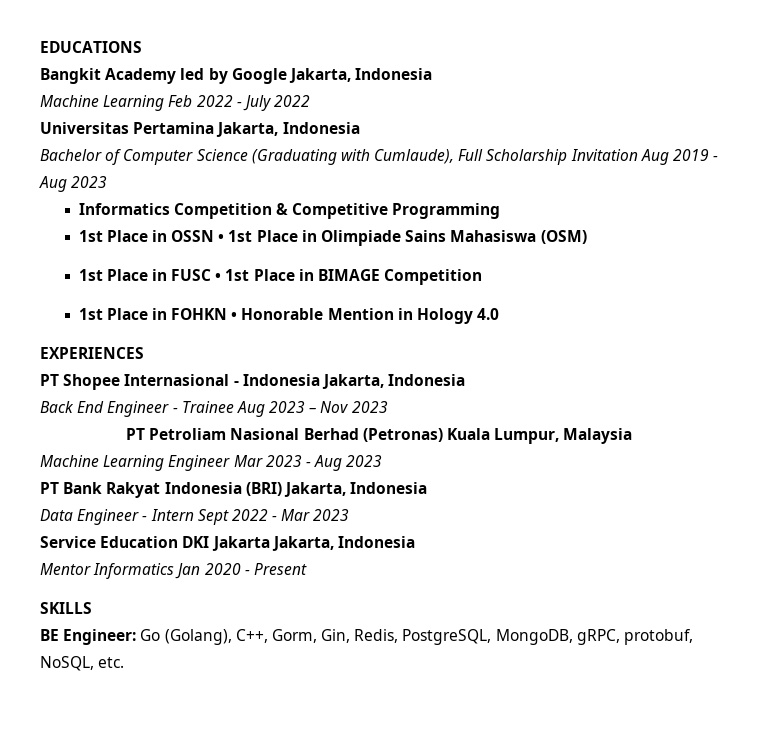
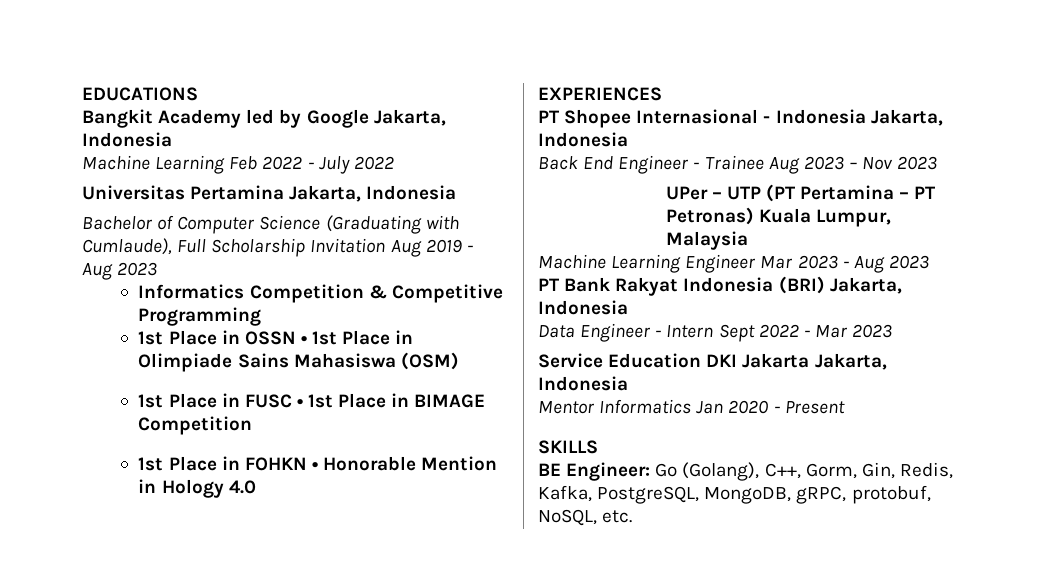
[126,428,443,442] PT Petroliam Nasional Berhad (Petronas) -> [665,184,936,202] [665,207,754,225] UPer – UTP (PT Pertamina – PT Petronas)
(399, 636) none -> [538,485,592,502] Kafka,

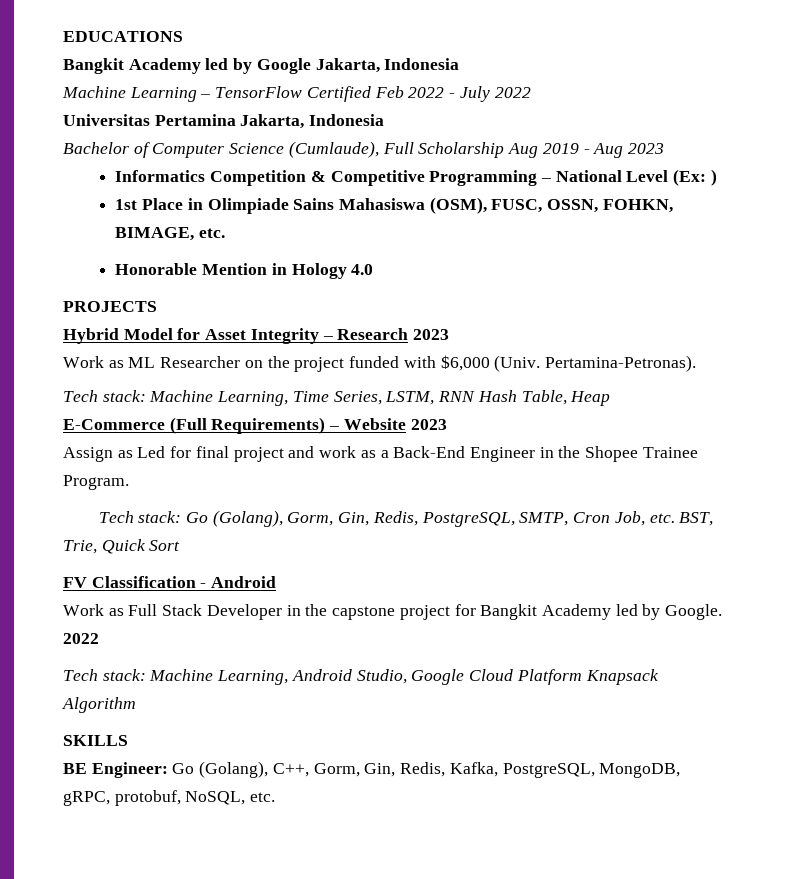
(226, 164) none -> [200,86,371,102] – TensorFlow Certified
[325,215,459,234] [82,238,172,255] (Graduating with Cumlaude), -> [288,141,379,158] (Cumlaude),
[310,238,386,253] Invitation -> (505, 150) none
[138,330,414,345] [138,352,459,372] [138,393,486,408] [138,416,253,435] [138,456,318,471] // 1st Place in OSSN • 1st Place in Olimpiade Sains Mahasiswa (OSM) // 1st Place in FUSC • 1st Place in BIMAGE Competition // 1st Place in FOHKN • -> [540,169,717,186] [115,197,673,214] [115,227,226,241] – National Level (Ex: ) // 1st Place in Olimpiade Sains Mahasiswa (OSM), FUSC, OSSN, FOHKN, BIMAGE, etc. //
[538,87,662,101] [538,109,943,128] [538,132,628,147] [538,155,938,174] [665,184,936,202] [665,207,891,227] [665,231,748,250] [538,254,929,273] [538,276,902,296] [538,300,628,315] [538,323,893,342] [538,353,887,370] [538,376,628,391] [538,399,845,414] EXPERIENCES // PT Shopee Internasional - Indonesia Jakarta, Indonesia // Back End Engineer - Trainee Aug 2023 – Nov 2023 // UPer – UTP (PT Pertamina – PT Petronas) Kuala Lumpur, Malaysia // Machine Learning Engineer Mar 2023 - Aug 2023 // PT Bank Rakyat Indonesia (BRI) Jakarta, Indonesia // Data Engineer - Intern Sept 2022 - Mar 2023 // Service Education DKI Jakarta Jakarta, Indonesia // Mentor Informatics Jan 2020 - Present -> [63,301,157,312] [63,328,450,344] [63,355,696,372] [63,390,611,406] [63,417,447,434] [63,446,698,462] [63,475,129,490] [98,510,714,527] [63,539,181,554] [63,576,277,588] [63,604,723,620] [63,633,99,644] [63,669,659,685] [62,697,136,713] PROJECTS // Hybrid Model for Asset Integrity – Research 2023 // Work as ML Researcher on the project funded with $6,000 (Univ. Pertamina-Petronas). // Tech stack: Machine Learning, Time Series, LSTM, RNN Hash Table, Heap // E-Commerce (Full Requirements) – Website 2023 // Assign as Led for final project and work as a Back-End Engineer in the Shopee Trainee Program. // Tech stack: Go (Golang), Gorm, Gin, Redis, PostgreSQL, SMTP, Cron Job, etc. BST, Trie, Quick Sort // FV Classification - Android // Work as Full Stack Developer in the capstone project for Bangkit Academy led by Google. 2022 // Tech stack: Machine Learning, Android Studio, Google Cloud Platform Knapsack Algorithm

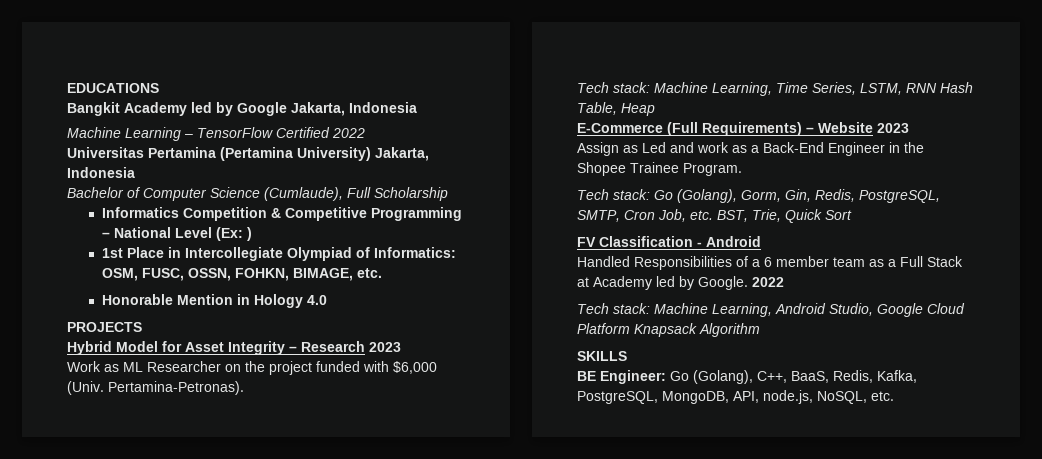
[374,86,490,102] Feb 2022 - July -> (330, 132) none
(236, 120) none -> [220,147,371,161] (Pertamina University)
[508,143,664,158] Aug 2019 - Aug 2023 -> (448, 194) none
[207,197,487,214] Olimpiade Sains Mahasiswa (OSM), -> [185,247,457,261] [102,268,139,281] Intercollegiate Olympiad of Informatics: OSM,
[170,446,284,462] for final project -> (666, 147) none
[63,604,538,620] Work as Full Stack Developer in the capstone project for Bangkit -> [577,256,963,270] [577,277,589,287] Handled Responsibilities of a 6 member team as a Full Stack at
[313,763,396,777] Gorm, Gin, -> [791,371,829,383] BaaS,
[63,790,181,806] gRPC, protobuf, -> [733,390,813,404] API, node.js,

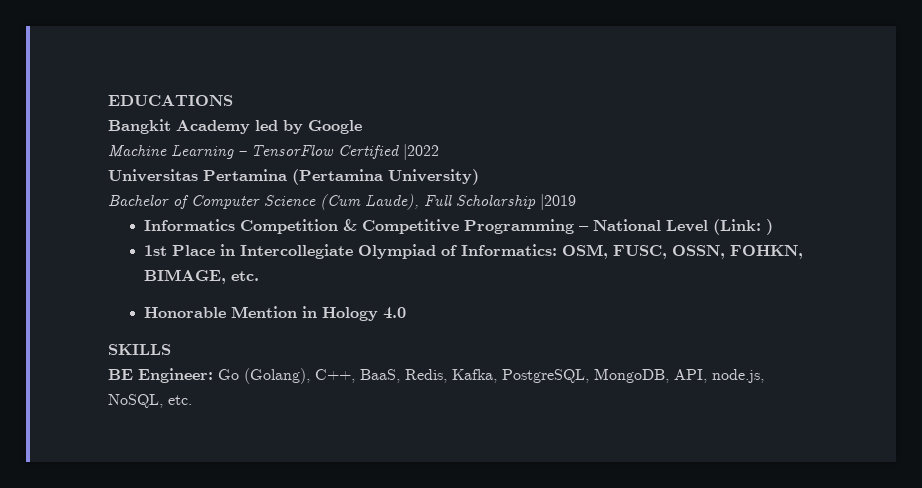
[291,102,417,116] Jakarta, Indonesia -> (362, 127) none
[332,128,365,138] 2022 -> [403,144,439,160] |2022
[375,147,429,161] [67,167,135,178] Jakarta, Indonesia -> (479, 177) none
[264,187,343,201] (Cumlaude), -> [320,194,419,210] (Cum Laude),
(448, 194) none -> [540,194,576,210] |2019
[216,227,244,241] (Ex: -> [713,219,762,235] (Link:
[67,322,142,332] [67,341,401,355] [67,361,437,375] [67,381,244,395] [577,82,973,96] [577,102,655,116] [577,122,909,136] [577,142,924,156] [577,162,742,176] [577,189,940,203] [577,209,852,223] [577,236,761,247] [577,256,963,270] [577,276,784,290] [577,303,965,317] [577,323,760,337] // PROJECTS // Hybrid Model for Asset Integrity – Research 2023 // Work as ML Researcher on the project funded with $6,000 (Univ. Pertamina-Petronas). // Tech stack: Machine Learning, Time Series, LSTM, RNN Hash Table, Heap // E-Commerce (Full Requirements) – Website 2023 // Assign as Led and work as a Back-End Engineer in the Shopee Trainee Program. // Tech stack: Go (Golang), Gorm, Gin, Redis, PostgreSQL, SMTP, Cron Job, etc. BST, Trie, Quick Sort // FV Classification - Android // Handled Responsibilities of a 6 member team as a Full Stack at Academy led by Google. 2022 // Tech stack: Machine Learning, Android Studio, Google Cloud Platform Knapsack Algorithm -> (407, 313) none

